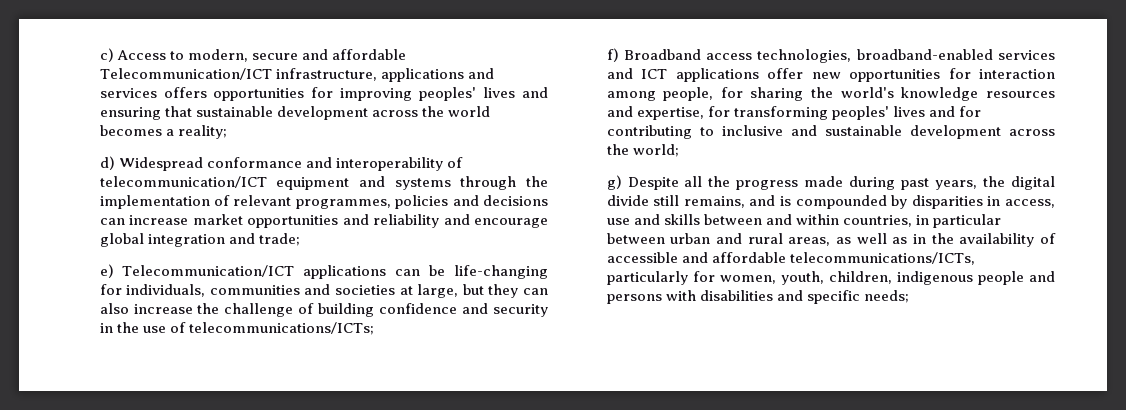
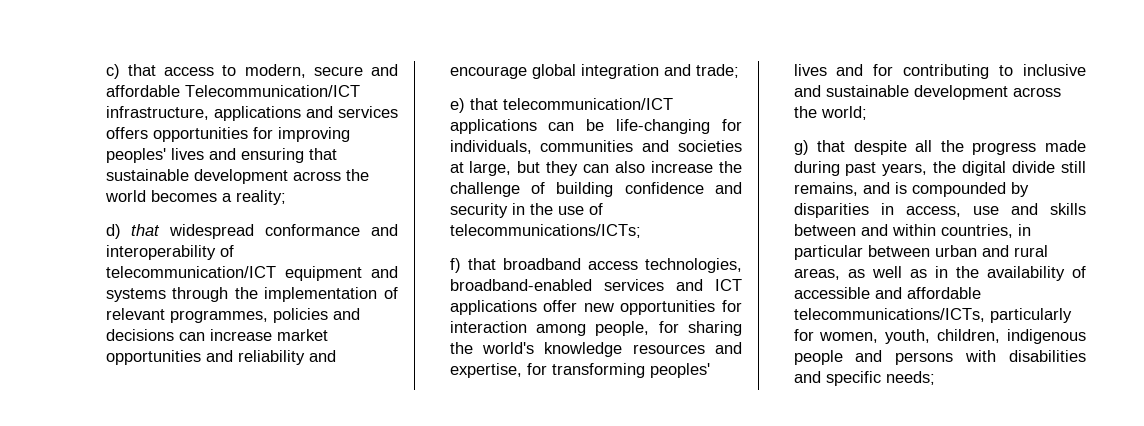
[116,50,166,60] Access -> [127,64,214,76] that access
[118,157,203,171] Widespread -> [131,224,255,239] that widespread
[122,265,295,277] Telecommunication/ICT -> [469,98,673,110] that telecommunication/ICT
[623,49,701,60] Broadband -> [467,258,581,270] that broadband
[627,177,679,190] Despite -> [817,140,907,155] that despite

